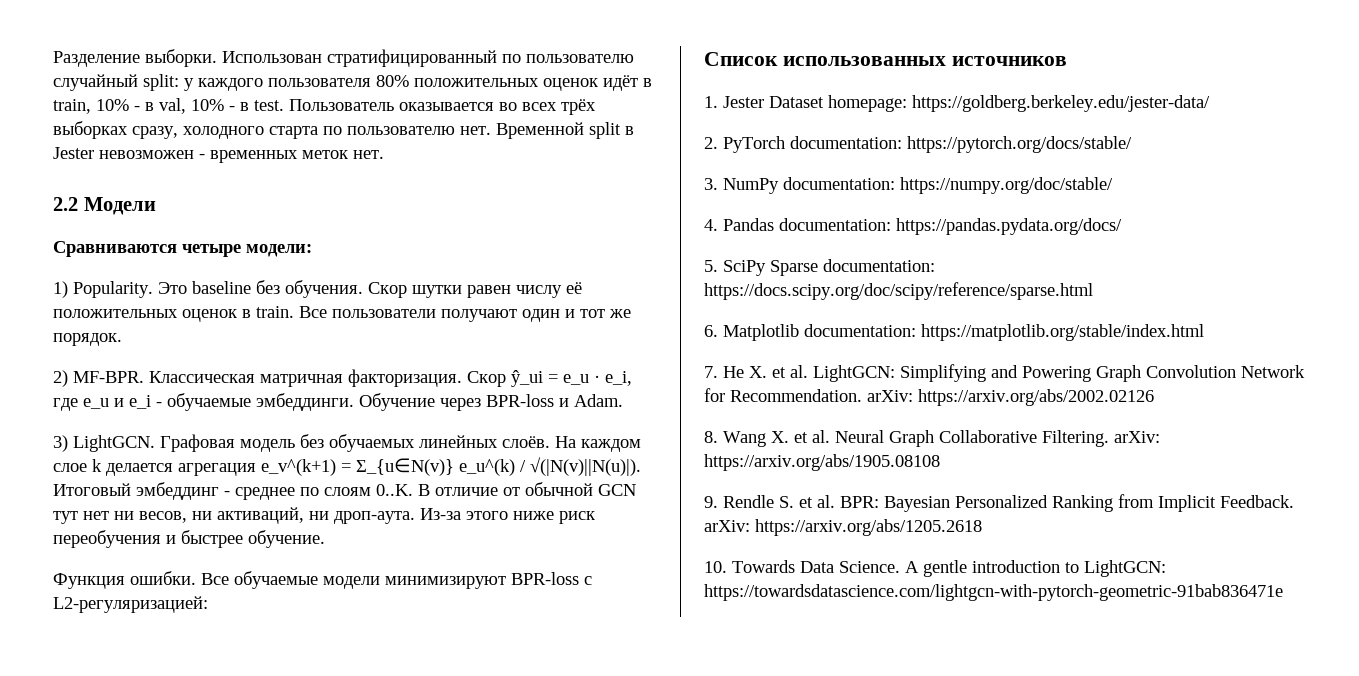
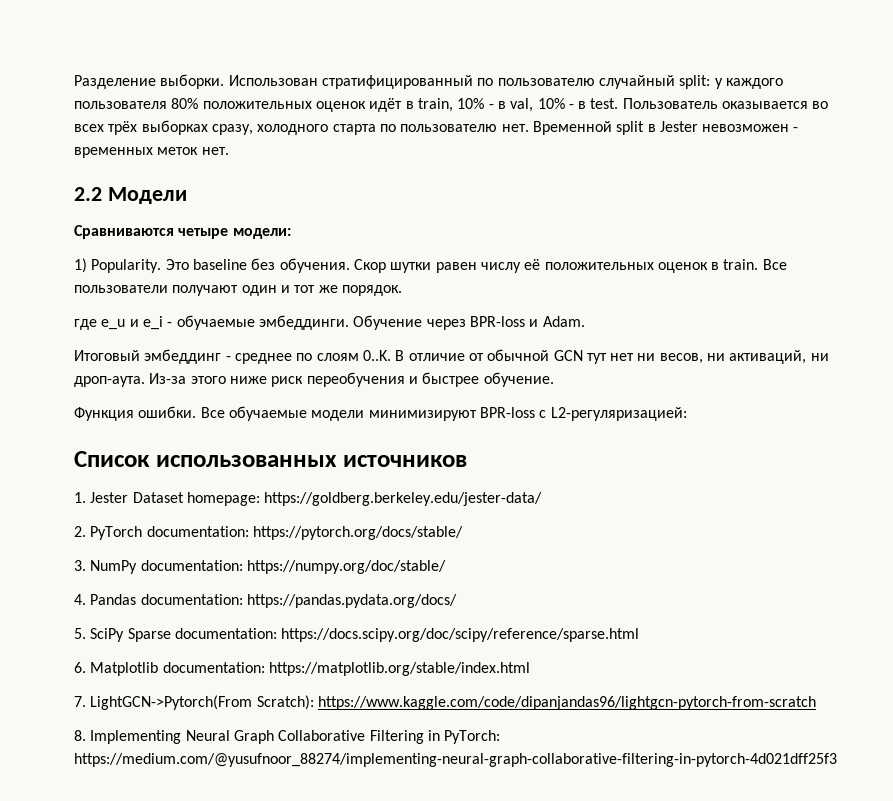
[53,369,632,387] 2) MF-BPR. Классическая матричная факторизация. Скор ŷ_ui = e_u · e_i, -> (402, 290) none
[53,434,641,452] [53,457,641,476] 3) LightGCN. Графовая модель без обучаемых линейных слоёв. На каждом слое k делается агрегация e_v^(k+1) = Σ_{u∈N(v)} e_u^(k) / √(|N(v)||N(u)|). -> (585, 321) none
[723,364,1305,382] [704,388,1154,406] [704,430,1160,447] [704,454,940,471] [704,494,1294,512] [704,519,982,536] [704,560,1166,577] [704,584,1283,601] He X. et al. LightGCN: Simplifying and Powering Graph Convolution Network for Recommendation. arXiv: https://arxiv.org/abs/2002.02126 // 8. Wang X. et al. Neural Graph Collaborative Filtering. arXiv: https://arxiv.org/abs/1905.08108 // 9. Rendle S. et al. BPR: Bayesian Personalized Ranking from Implicit Feedback. arXiv: https://arxiv.org/abs/1205.2618 // 10. Towards Data Science. A gentle introduction to LightGCN: https://towardsdatascience.com/lightgcn-with-pytorch-geometric-91bab836471e -> [90,695,816,710] [74,730,501,744] [74,753,837,767] LightGCN->Pytorch(From Scratch): https://www.kaggle.com/code/dipanjandas96/lightgcn-pytorch-from-scratch // 8. Implementing Neural Graph Collaborative Filtering in PyTorch: https://medium.com/@yusufnoor_88274/implementing-neural-graph-collaborative-filtering-in-pytorch-4d021dff25f3

